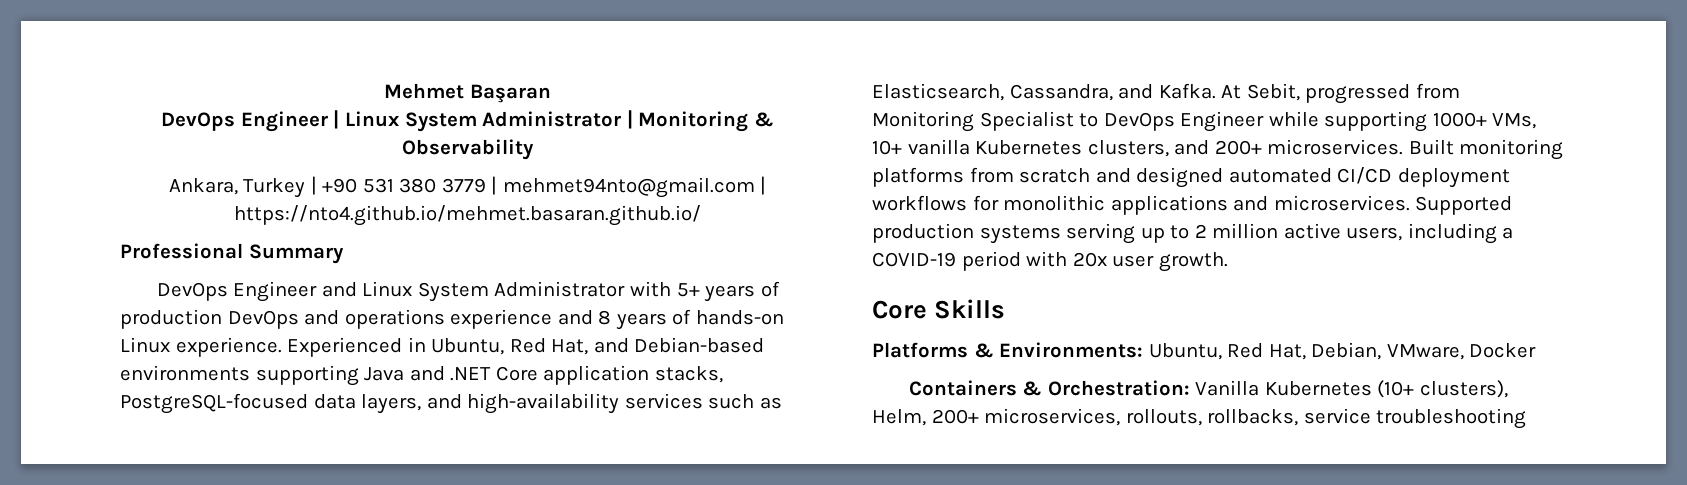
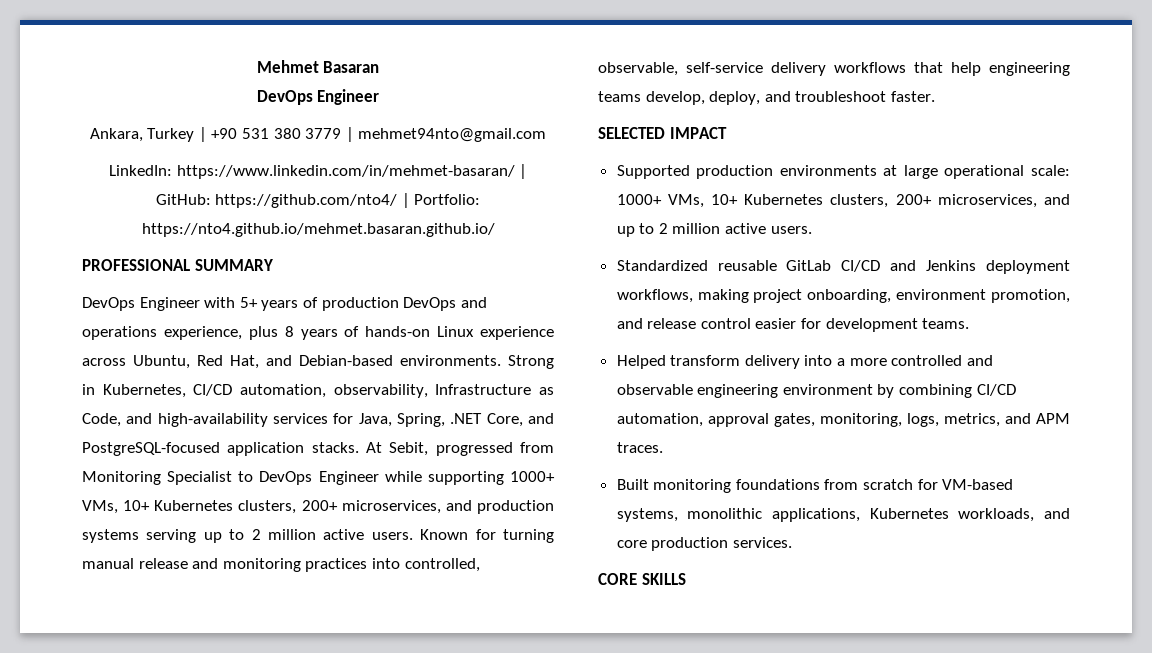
[469,84,551,103] [161,110,774,132] [402,139,534,160] Başaran // DevOps Engineer | Linux System Administrator | Monitoring & Observability -> [323,61,380,73] [256,89,380,105] Basaran // DevOps Engineer
[760,176,767,195] | -> [108,164,528,179] [155,193,481,208] // LinkedIn: https://www.linkedin.com/in/mehmet-basaran/ | GitHub: https://github.com/nto4/ | Portfolio:
[120,243,344,264] [156,281,626,302] Professional Summary // DevOps Engineer and Linux System Administrator -> [82,259,273,271] [82,297,200,311] PROFESSIONAL SUMMARY // DevOps Engineer
[450,309,593,329] experience and -> [163,326,278,340] experience, plus
[175,337,426,357] experience. Experienced in -> [480,326,554,340] [82,358,126,366] experience across
[120,365,723,386] [120,393,782,414] [872,83,1216,101] environments supporting Java and .NET Core application stacks, PostgreSQL-focused data layers, and high-availability services such as Elasticsearch, Cassandra, and Kafka. -> [400,355,554,369] [82,384,554,398] [82,413,554,427] [82,442,359,456] environments. Strong in Kubernetes, CI/CD automation, observability, Infrastructure as Code, and high-availability services for Java, Spring, .NET Core, and PostgreSQL-focused application stacks.
[907,139,1564,160] [872,167,1510,188] [872,195,1513,215] vanilla Kubernetes clusters, and 200+ microservices. Built monitoring platforms from scratch and designed automated CI/CD deployment workflows for monolithic applications and microservices. Supported -> [154,500,472,514] Kubernetes clusters, 200+ microservices, and
[1346,223,1514,244] [872,251,1228,272] [872,299,1006,319] [872,342,1537,360] [908,380,1508,398] [872,408,1527,429] users, including a COVID-19 period with 20x user growth. // Core Skills // Platforms & Environments: Ubuntu, Red Hat, Debian, VMware, Docker // Containers & Orchestration: Vanilla Kubernetes (10+ clusters), Helm, 200+ microservices, rollouts, rollbacks, service troubleshooting -> [371,529,554,543] [82,558,480,572] [598,62,1070,76] [598,91,935,105] [598,127,727,139] [616,165,1070,179] [616,194,1070,208] [616,223,812,237] [616,260,1070,274] [616,289,1070,303] [616,318,970,332] [616,355,993,369] [616,384,1016,398] [616,413,1070,427] [616,442,663,453] [616,479,1014,493] [616,508,1070,522] [616,537,792,551] [598,573,686,585] users. Known for turning manual release and monitoring practices into controlled, observable, self-service delivery workflows that help engineering teams develop, deploy, and troubleshoot faster. // SELECTED IMPACT // Supported production environments at large operational scale: 1000+ VMs, 10+ Kubernetes clusters, 200+ microservices, and up to 2 million active users. // Standardized reusable GitLab CI/CD and Jenkins deployment workflows, making project onboarding, environment promotion, and release control easier for development teams. // Helped transform delivery into a more controlled and observable engineering environment by combining CI/CD automation, approval gates, monitoring, logs, metrics, and APM traces. // Built monitoring foundations from scratch for VM-based systems, monolithic applications, Kubernetes workloads, and core production services. // CORE SKILLS

